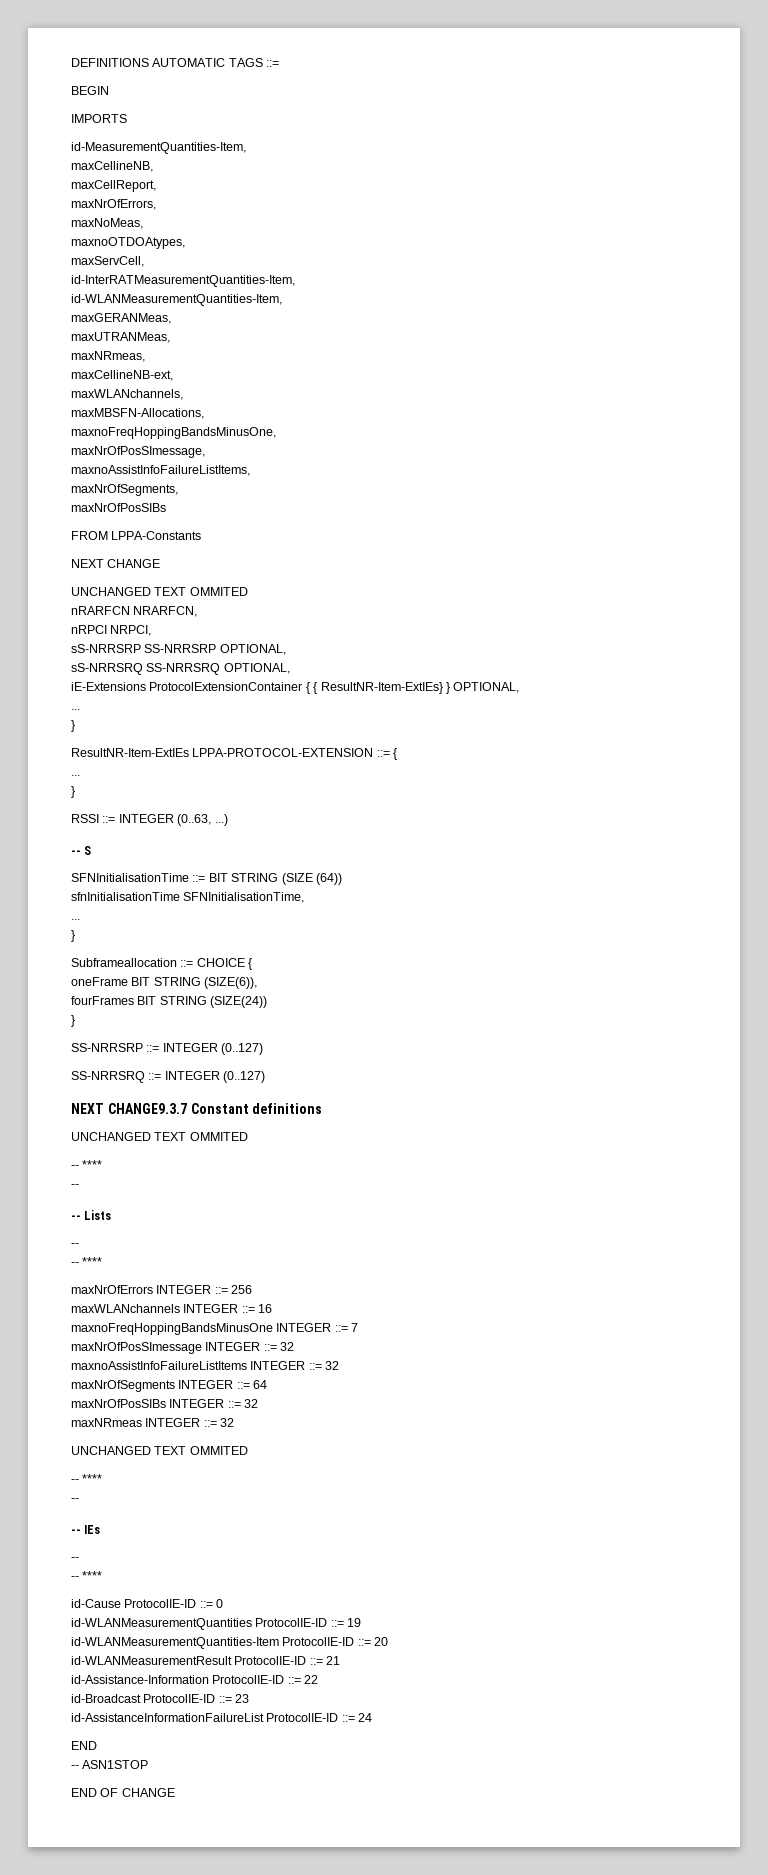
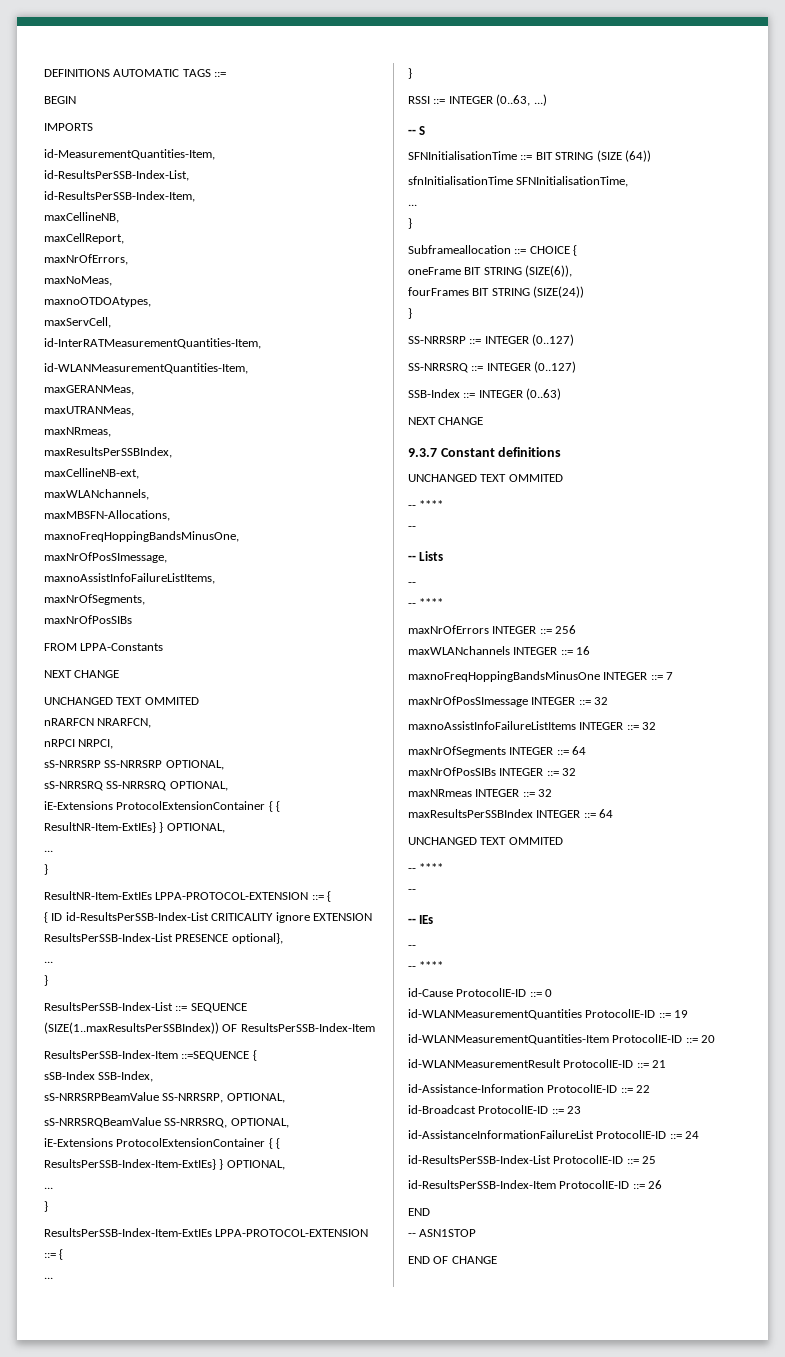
(246, 148) none -> [44,170,189,181] [44,191,195,202] // id-ResultsPerSSB-Index-List, // id-ResultsPerSSB-Index-Item,
(145, 356) none -> [44,447,172,458] // maxResultsPerSSBIndex,
(398, 754) none -> [44,912,372,923] [44,933,283,944] [44,961,53,963] [44,975,48,986] [44,1002,247,1013] [44,1022,375,1034] [44,1050,257,1061] [44,1071,154,1082] [44,1092,285,1103] [44,1117,289,1128] [44,1138,281,1149] [44,1159,285,1170] [44,1187,53,1189] [44,1201,48,1212] [44,1228,369,1237] [44,1249,64,1260] // { ID id-ResultsPerSSB-Index-List CRITICALITY ignore EXTENSION ResultsPerSSB-Index-List PRESENCE optional}, // ... // } // ResultsPerSSB-Index-List ::= SEQUENCE (SIZE(1..maxResultsPerSSBIndex)) OF ResultsPerSSB-Index-Item // ResultsPerSSB-Index-Item ::=SEQUENCE { // sSB-Index SSB-Index, // sS-NRRSRPBeamValue SS-NRRSRP, OPTIONAL, // sS-NRRSRQBeamValue SS-NRRSRQ, OPTIONAL, // iE-Extensions ProtocolExtensionContainer { { ResultsPerSSB-Index-Item-ExtIEs} } OPTIONAL, // ... // } // ResultsPerSSB-Index-Item-ExtIEs LPPA-PROTOCOL-EXTENSION ::= {
[71,1103,187,1114] // NEXT CHANGE9.3.7 -> [408,388,562,400] [408,417,484,425] [408,448,437,457] // SSB-Index ::= INTEGER (0..63) // NEXT CHANGE // 9.3.7
(235, 1422) none -> [408,809,614,818] // maxResultsPerSSBIndex INTEGER ::= 64
(373, 1717) none -> [408,1155,657,1164] [408,1180,663,1189] // id-ResultsPerSSB-Index-List ProtocolIE-ID ::= 25 // id-ResultsPerSSB-Index-Item ProtocolIE-ID ::= 26

